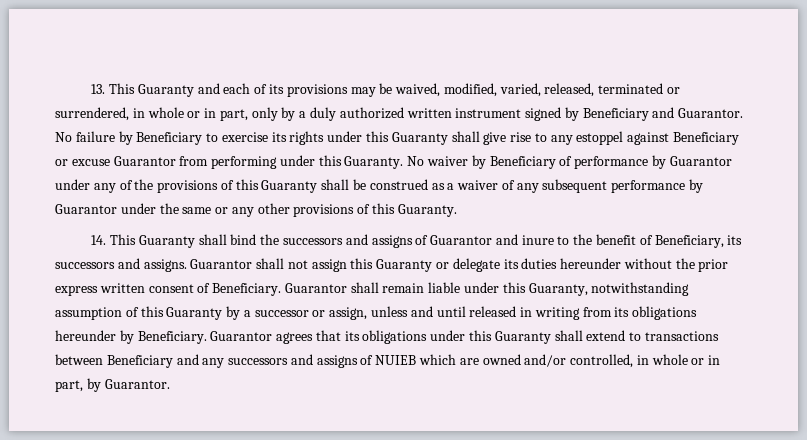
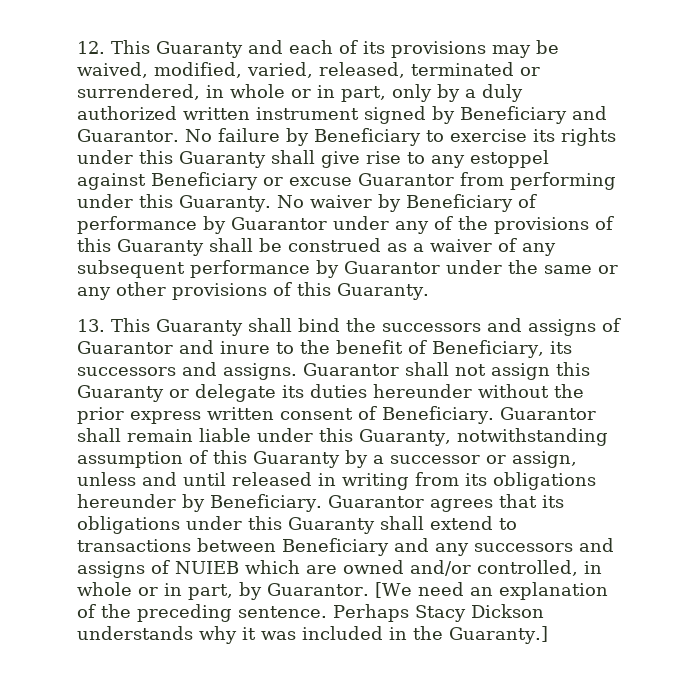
[91,84,106,94] 13. -> [77,41,105,54] 12.
[91,235,107,245] 14. -> [77,319,105,332] 13.
(170, 384) none -> [374,582,608,600] [77,604,544,622] [77,626,548,644] [We need an explanation of the preceding sentence. Perhaps Stacy Dickson understands why it was included in the Guaranty.]

